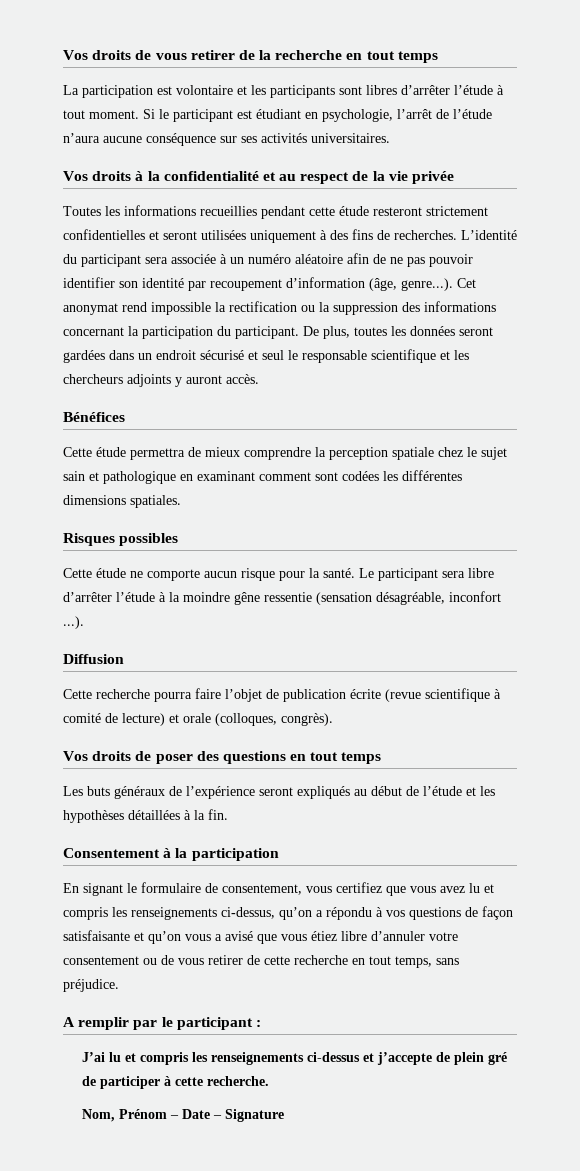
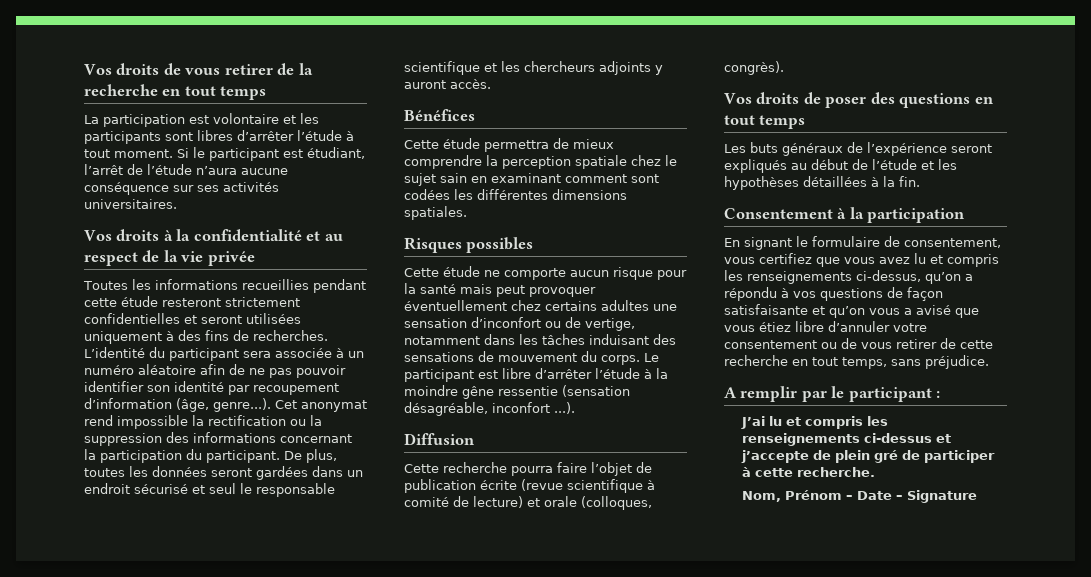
[256,109,393,122] étudiant en psychologie, -> [307,147,365,159] étudiant,
[89,471,176,484] et pathologique -> (467, 178) none
[323,568,355,578] santé. -> [420,284,596,297] [404,300,677,311] [404,317,635,331] [404,334,676,345] [404,351,640,365] santé mais peut provoquer éventuellement chez certains adultes une sensation d’inconfort ou de vertige, notamment dans les tâches induisant des sensations de mouvement du corps.
[442,571,465,578] sera -> [478,370,498,379] est

